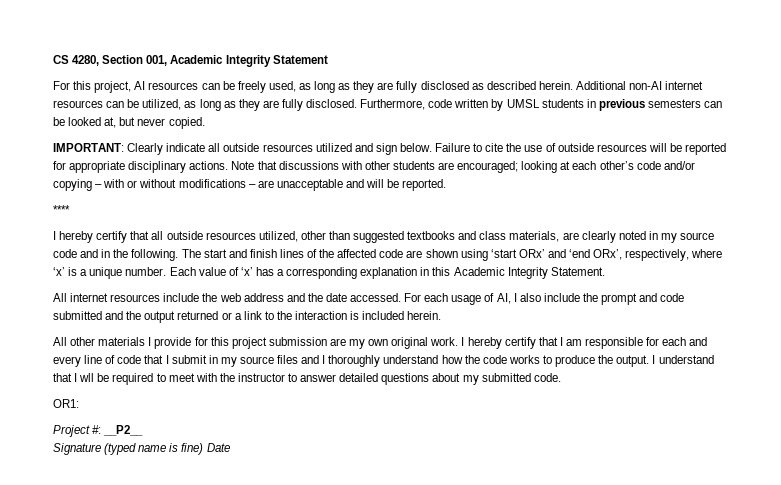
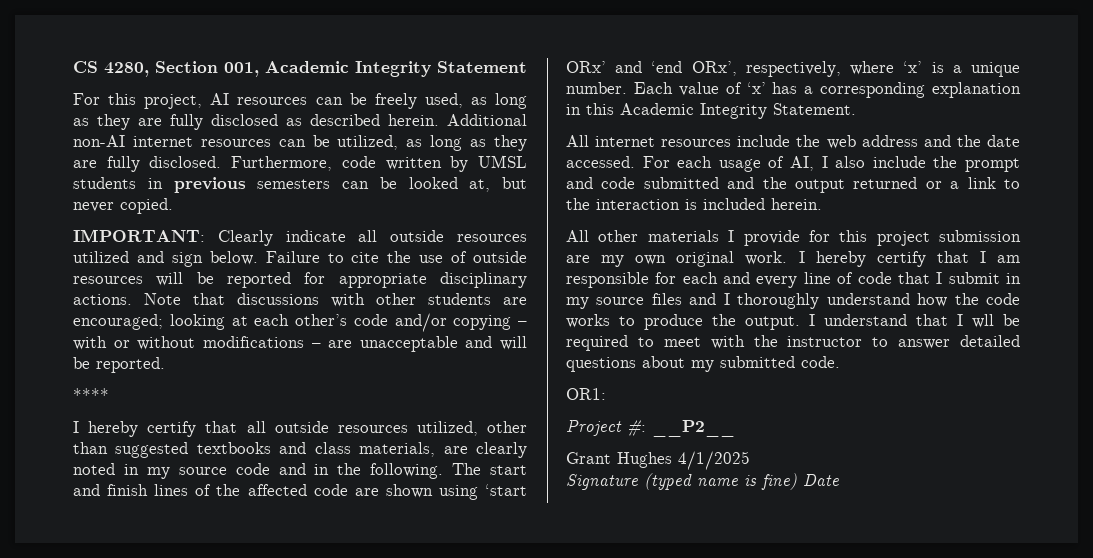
(144, 430) none -> [566,451,750,470] // Grant Hughes 4/1/2025

